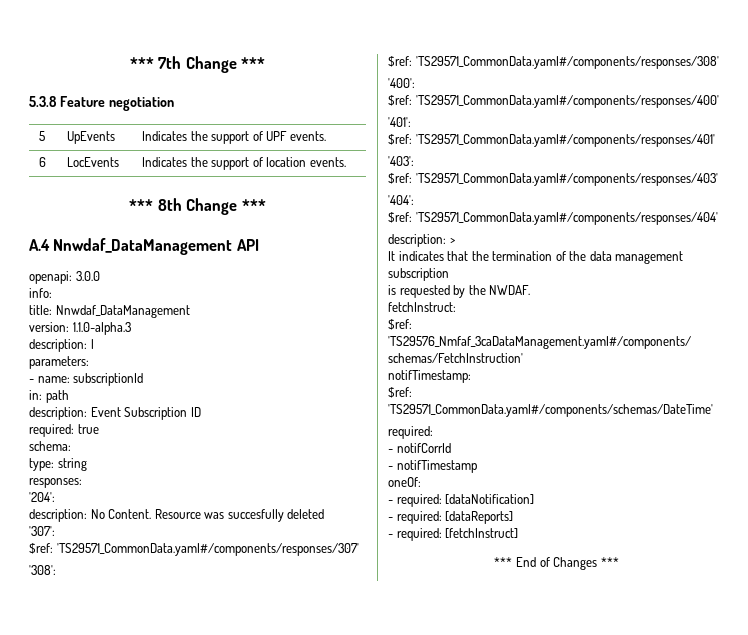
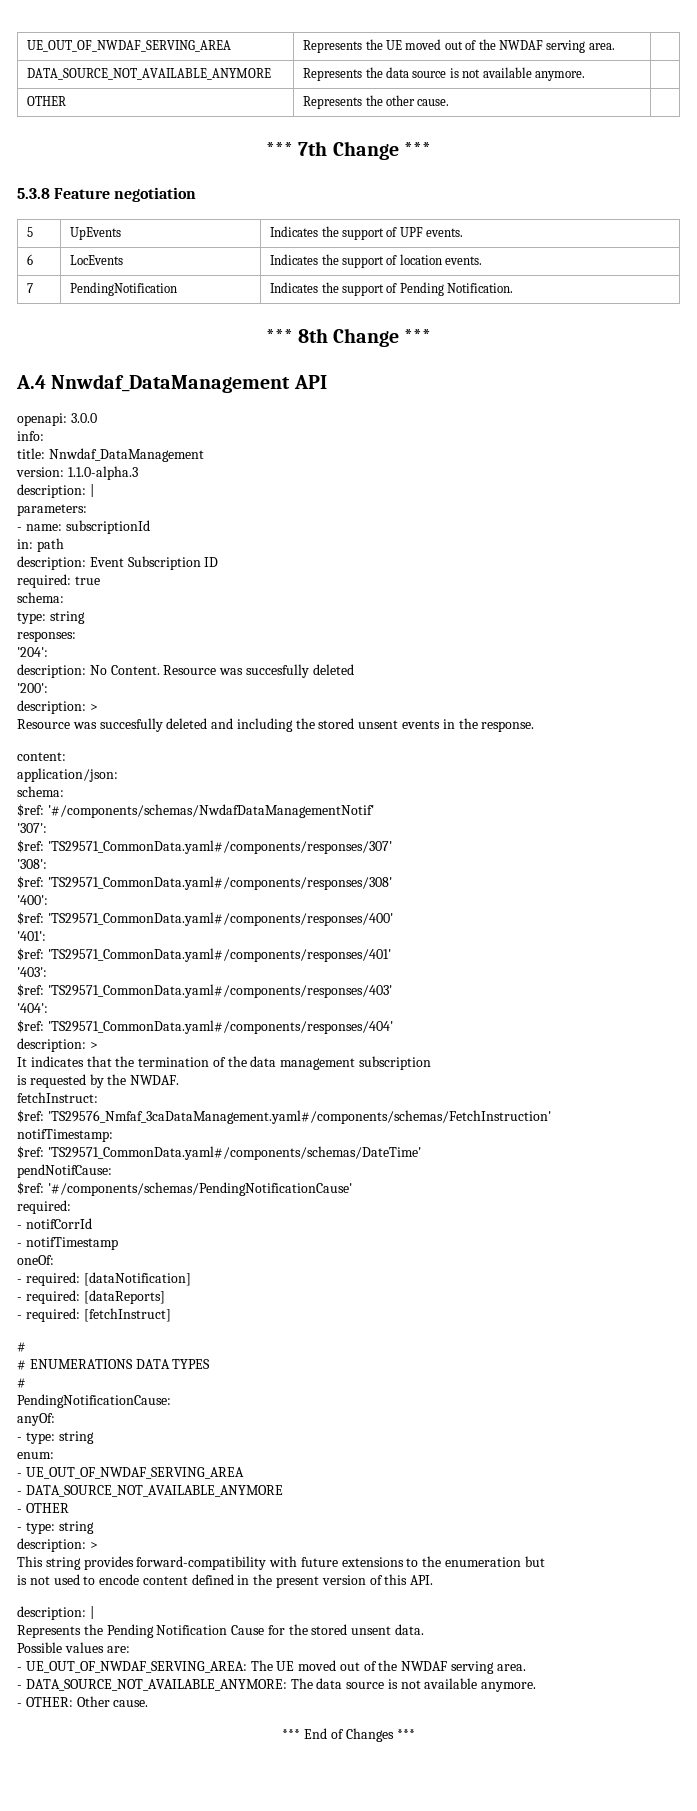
(129, 63) none -> [27,40,232,52] [303,39,615,53] [27,68,272,80] [303,67,585,81] [27,96,67,106] [303,95,450,109] UE_OUT_OF_NWDAF_SERVING_AREA | Represents the UE moved out of the NWDAF serving area. | // DATA_SOURCE_NOT_AVAILABLE_ANYMORE | Represents the data source is not available anymore. | // OTHER | Represents the other cause. | //
(346, 162) none -> [27,283,34,293] [70,282,178,296] [270,282,514,296] // 7 | PendingNotification | Indicates the support of Pending Notification.
(325, 514) none -> [17,683,48,693] [17,700,98,714] [17,718,535,732] [17,752,66,761] [17,768,118,782] [17,786,64,797] [17,804,374,818] // '200': // description: > // Resource was succesfully deleted and including the stored unsent events in the response. // content: // application/json: // schema: // $ref: '#/components/schemas/NwdafDataManagementNotif'
(713, 410) none -> [17,1164,112,1178] [17,1182,352,1196] // pendNotifCause: // $ref: '#/components/schemas/PendingNotificationCause'
(519, 533) none -> [17,1342,26,1352] [17,1359,211,1370] [17,1378,26,1388] [17,1394,171,1408] [17,1413,55,1426] [17,1431,94,1444] [17,1452,54,1459] [17,1467,244,1479] [17,1485,283,1497] [17,1503,69,1513] [17,1521,94,1534] [17,1538,98,1552] [17,1556,545,1570] [17,1574,434,1588] [17,1606,94,1620] [17,1624,425,1638] [17,1642,130,1653] [17,1660,526,1674] [17,1678,537,1692] [17,1696,149,1707] // # // # ENUMERATIONS DATA TYPES // # // PendingNotificationCause: // anyOf: // - type: string // enum: // - UE_OUT_OF_NWDAF_SERVING_AREA // - DATA_SOURCE_NOT_AVAILABLE_ANYMORE // - OTHER // - type: string // description: > // This string provides forward-compatibility with future extensions to the enumeration but // is not used to encode content defined in the present version of this API. // description: | // Represents the Pending Notification Cause for the stored unsent data. // Possible values are: // - UE_OUT_OF_NWDAF_SERVING_AREA: The UE moved out of the NWDAF serving area. // - DATA_SOURCE_NOT_AVAILABLE_ANYMORE: The data source is not available anymore. // - OTHER: Other cause.

